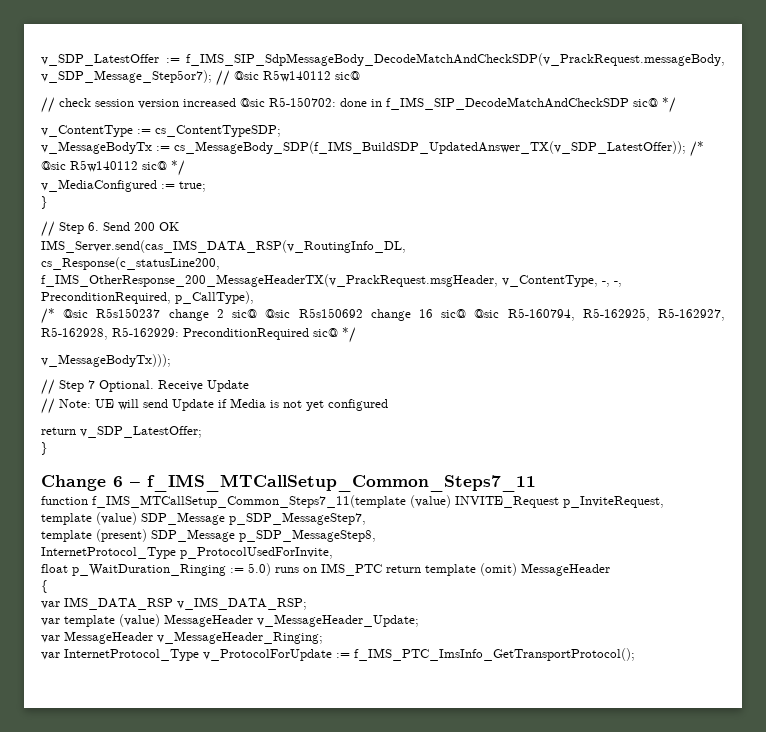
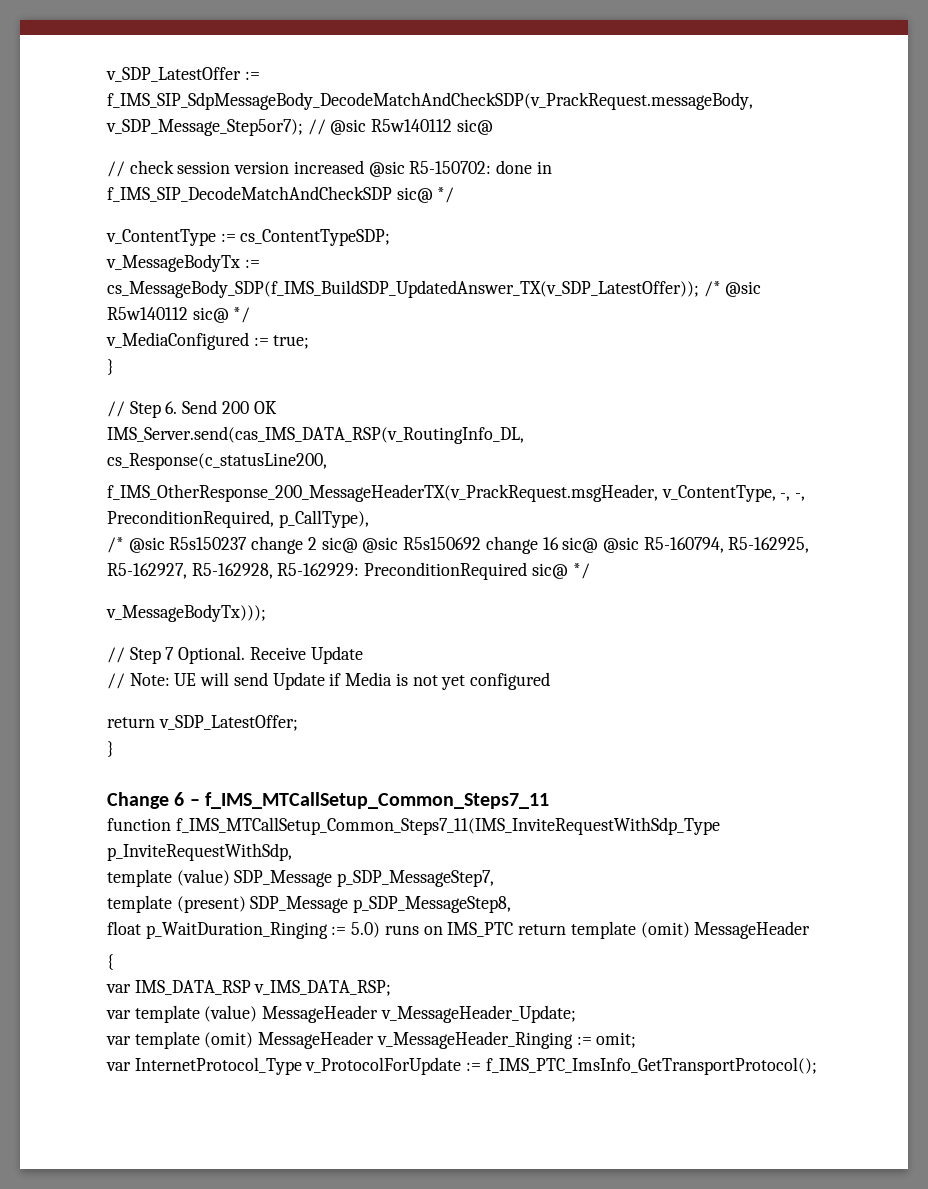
[92,495,664,508] f_IMS_MTCallSetup_Common_Steps7_11(template (value) INVITE_Request p_InviteRequest, -> [175,817,720,835] [107,843,292,861] f_IMS_MTCallSetup_Common_Steps7_11(IMS_InviteRequestWithSdp_Type p_InviteRequestWithSdp,
[41,547,333,559] // InternetProtocol_Type p_ProtocolUsedForInvite, -> (512, 904) none
[64,631,323,644] MessageHeader v_MessageHeader_Ringing; -> [134,1031,637,1049] template (omit) MessageHeader v_MessageHeader_Ringing := omit;

